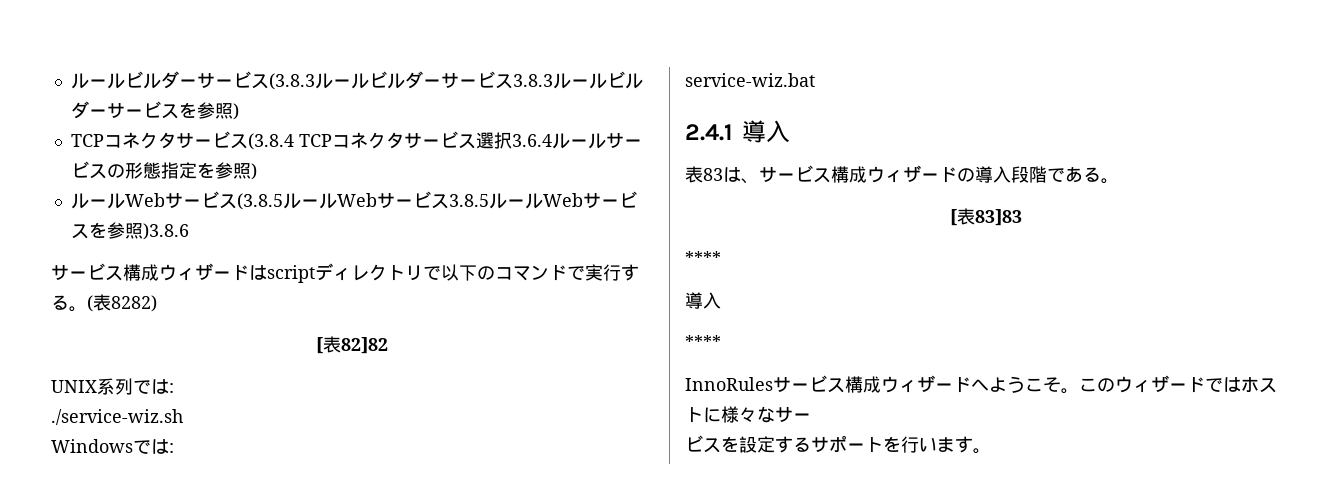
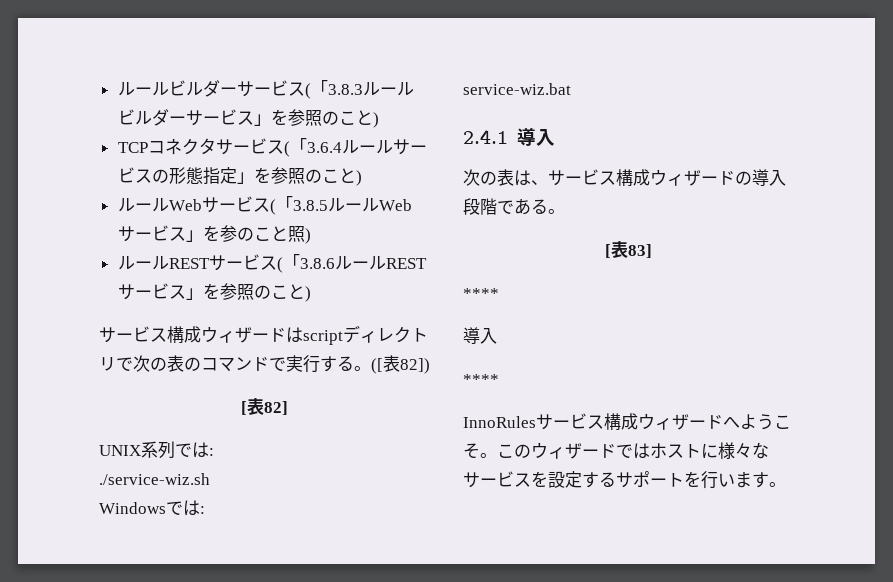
[70,71,513,90] ルールビルダーサービス(3.8.3ルールビルダーサービス -> [117,80,328,99] ルールビルダーサービス(「
[178,102,233,119] を参照 -> [253,109,373,126] 」を参照のこと
[247,131,512,150] (3.8.4 TCPコネクタサービス選択 -> [283,138,307,157] (「
[196,162,251,179] を参照 -> [236,167,356,184] 」を参照のこと
[236,191,449,210] (3.8.5ルールWebサービス -> [269,196,293,215] (「
[88,222,189,240] を参照)3.8.6 -> [185,225,311,244] [117,254,427,273] [117,283,311,302] 」を参のこと照) // ルールRESTサービス(「3.8.6ルールRESTサービス」を参照のこと)
[441,264,477,281] 以下 -> [133,355,184,372] 次の表
[87,294,157,312] [316,336,388,354] (表8282) // [表82]82 -> [371,355,430,374] [241,398,288,415] ([表82]) // [表82]
[685,166,723,183] 表83 -> [463,169,514,186] 次の表
[975,209,1022,226] 83]83 -> [628,244,652,258] 83]
(811, 417) // -> (497, 482) none

